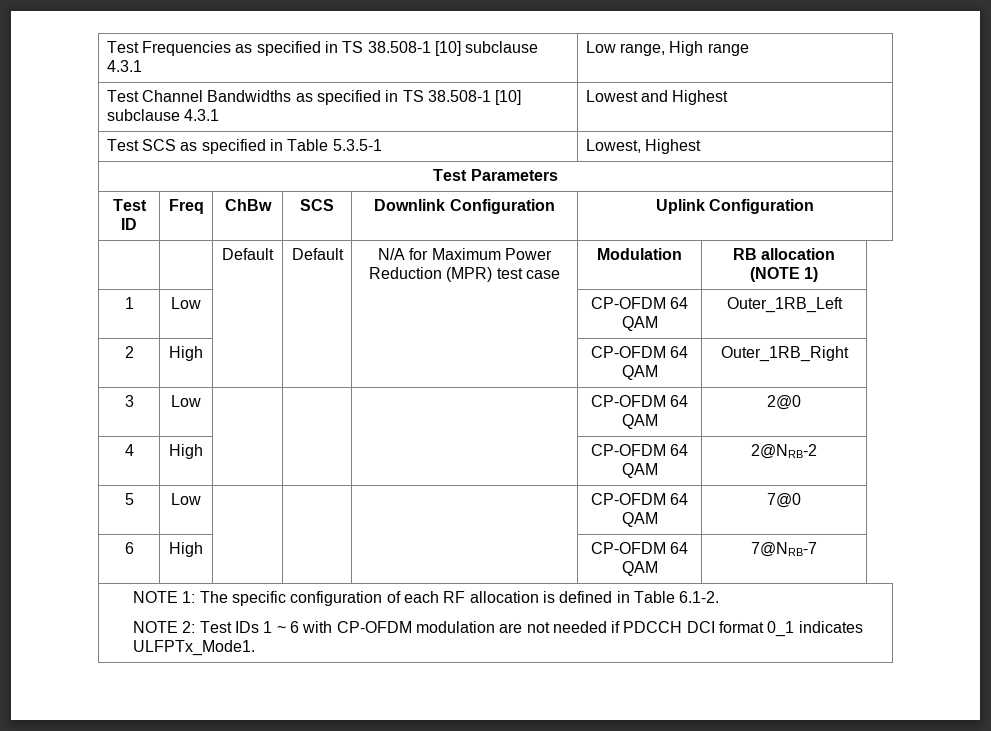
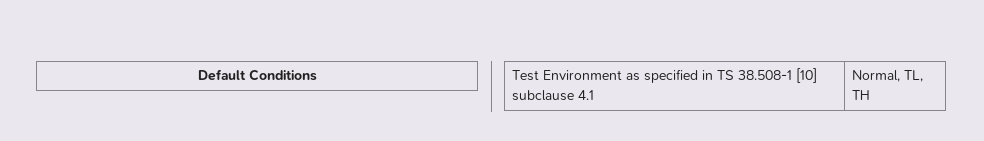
[106,41,539,56] [106,60,142,72] [585,41,749,56] [106,90,522,105] [106,109,219,121] [585,90,729,105] [106,139,382,154] [585,139,701,154] [433,169,558,181] [112,199,147,211] [121,218,137,230] [168,199,204,214] [224,199,272,211] [300,199,334,211] [374,199,555,214] [655,199,815,214] [222,248,274,260] [291,248,344,260] [378,248,552,260] [369,267,560,282] [597,248,682,260] [732,248,836,260] [749,267,819,282] [124,297,134,309] [171,297,201,309] [590,297,689,309] [621,316,658,331] [726,297,843,313] [124,346,134,358] [169,346,203,361] [590,346,689,358] [621,365,658,380] [720,346,849,362] [124,395,134,407] [171,395,201,407] [590,395,689,407] [621,414,658,429] [767,395,801,410] [124,444,134,456] [169,444,203,459] [590,444,689,456] [621,463,658,478] [751,444,817,459] [124,493,134,505] [171,493,201,505] [590,493,689,505] [621,512,658,527] [767,493,801,508] [124,542,134,554] [169,542,203,557] [590,542,689,554] [621,561,658,576] [751,542,817,557] [132,591,720,606] [132,621,863,637] [132,640,255,656] Test Frequencies as specified in TS 38.508-1 [10] subclause 4.3.1 | Low range, High range // Test Channel Bandwidths as specified in TS 38.508-1 [10] subclause 4.3.1 | Lowest and Highest // Test SCS as specified in Table 5.3.5-1 | Lowest, Highest // Test Parameters // Test ID | Freq | ChBw | SCS | Downlink Configuration | Uplink Configuration // | | Default | Default | N/A for Maximum Power Reduction (MPR) test case | Modulation | RB allocation (NOTE 1) // 1 | Low | | | | CP-OFDM 64 QAM | Outer_1RB_Left // 2 | High | | | | CP-OFDM 64 QAM | Outer_1RB_Right // 3 | Low | | | | CP-OFDM 64 QAM | 2@0 // 4 | High | | | | CP-OFDM 64 QAM | 2@NRB-2 // 5 | Low | | | | CP-OFDM 64 QAM | 7@0 // 6 | High | | | | CP-OFDM 64 QAM | 7@NRB-7 // NOTE 1: The specific configuration of each RF allocation is defined in Table 6.1-2. // NOTE 2: Test IDs 1 ~ 6 with CP-OFDM modulation are not needed if PDCCH DCI format 0_1 indicates ULFPTx_Mode1. -> [197,69,317,81] [512,68,818,83] [512,90,595,101] [852,70,924,82] [852,90,871,100] Default Conditions // Test Environment as specified in TS 38.508-1 [10] subclause 4.1 | Normal, TL, TH

